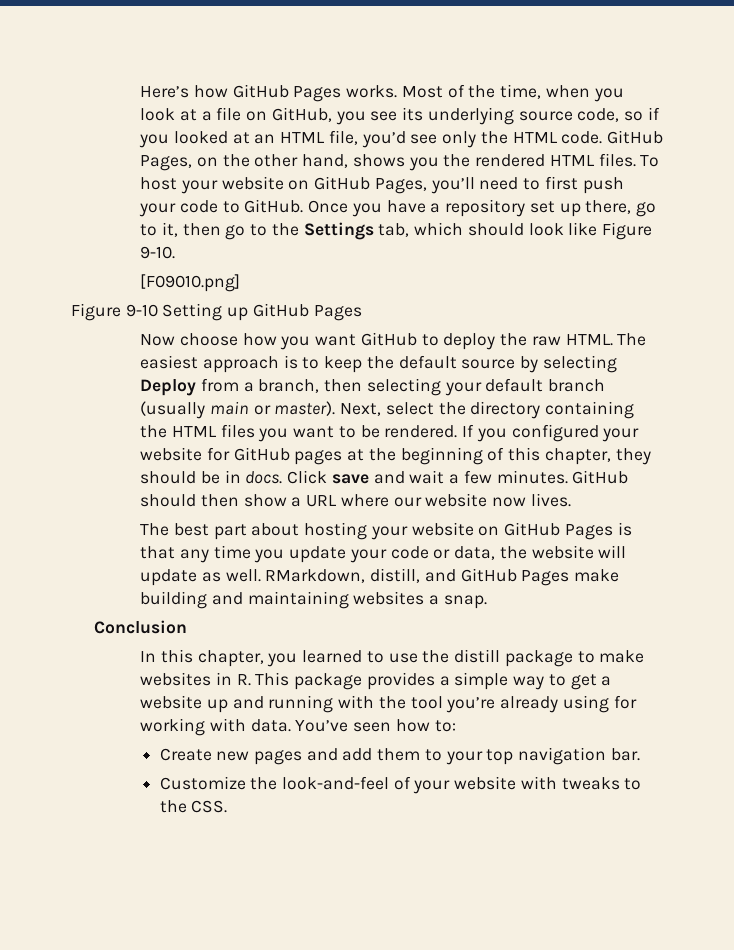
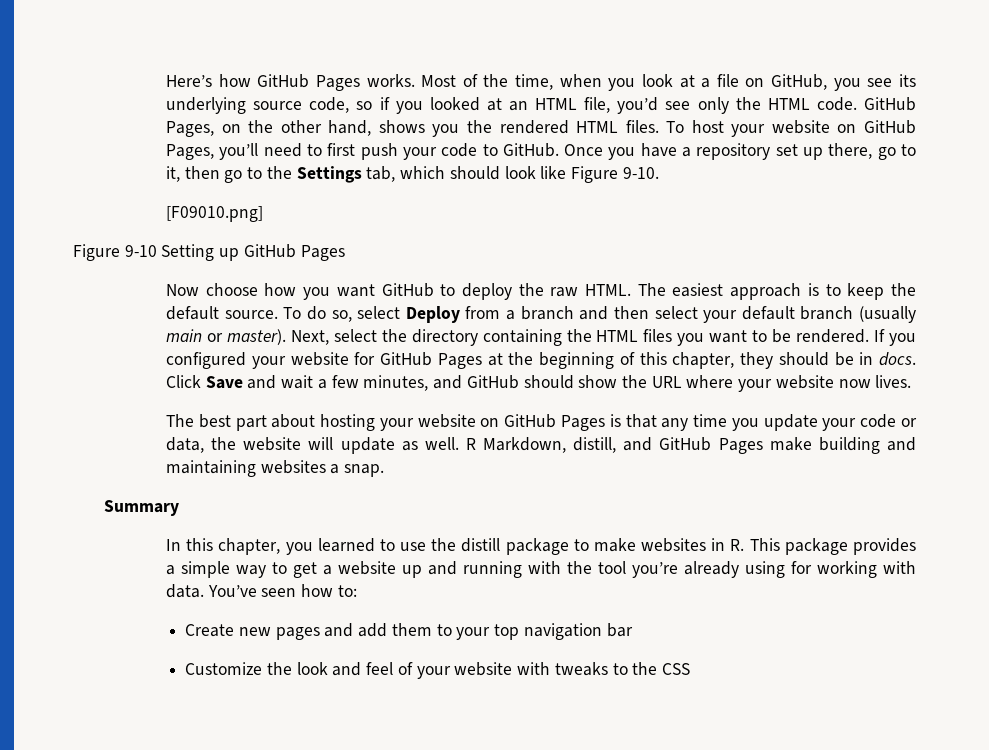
[461,355,617,373] [140,378,441,396] source by selecting Deploy from a branch, then selecting -> [224,306,698,323] source. To do so, select Deploy from a branch and then select
[294,450,343,465] pages -> [437,353,482,369] Pages
[331,474,369,484] save -> [205,376,243,389] Save
[496,470,629,484] [140,494,302,507] minutes. GitHub should then show a -> [363,375,648,391] minutes, and GitHub should show the
[393,497,422,507] our -> [738,379,773,392] your
[265,569,366,583] RMarkdown, -> [465,437,567,453] R Markdown,
[94,620,188,634] Conclusion -> [104,500,180,516] Summary
[610,748,640,761] bar. -> [606,623,633,637] bar
[281,776,389,790] look-and-feel -> [296,662,394,676] look and feel
[191,800,228,813] CSS. -> [661,663,690,675] CSS

